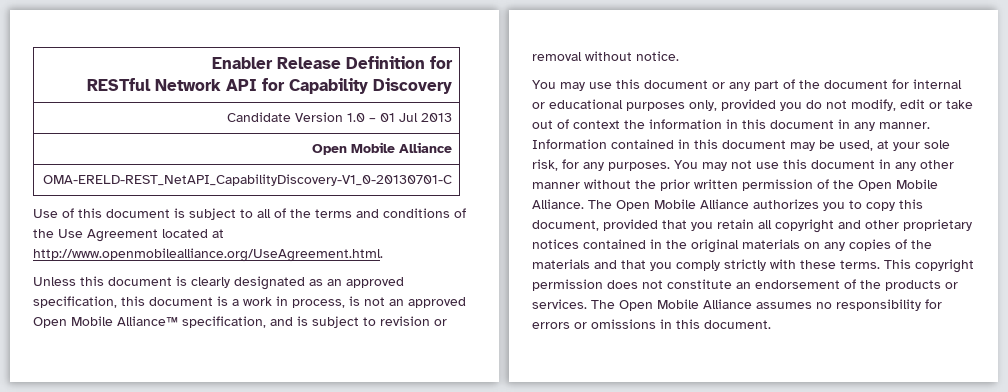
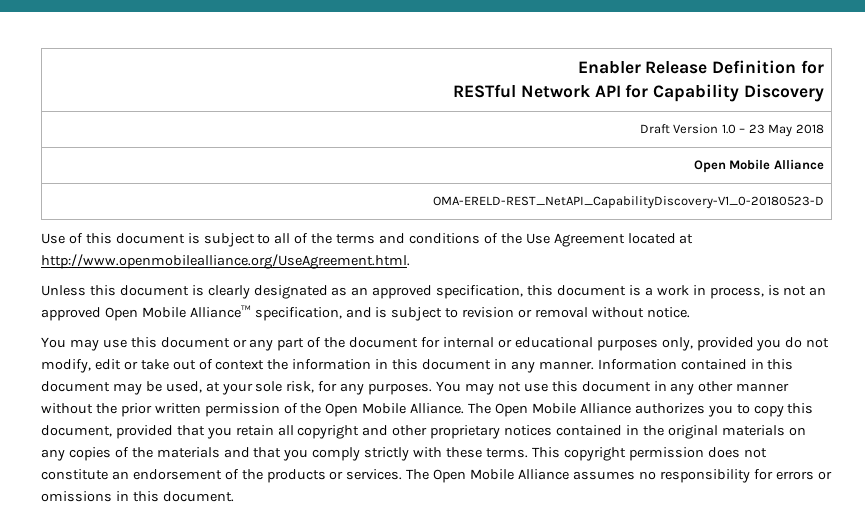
[226,112,291,122] Candidate -> [639,124,670,134] Draft
[379,113,452,122] 01 Jul 2013 -> [748,124,824,137] 23 May 2018
[42,174,452,186] OMA-ERELD-REST_NetAPI_CapabilityDiscovery-V1_0-20130701-C -> [432,196,824,209] OMA-ERELD-REST_NetAPI_CapabilityDiscovery-V1_0-20180523-D

